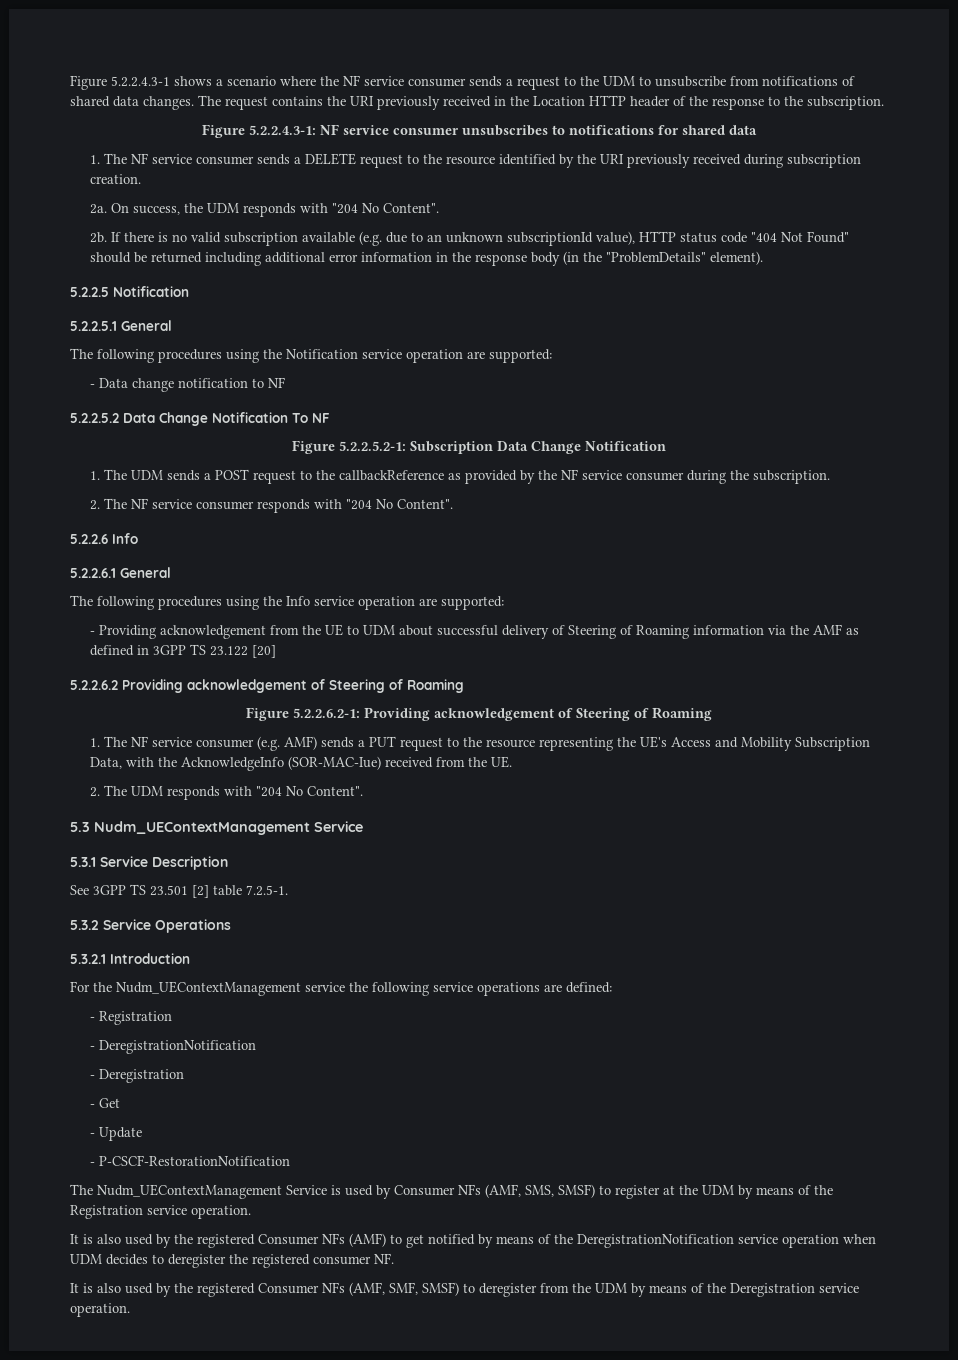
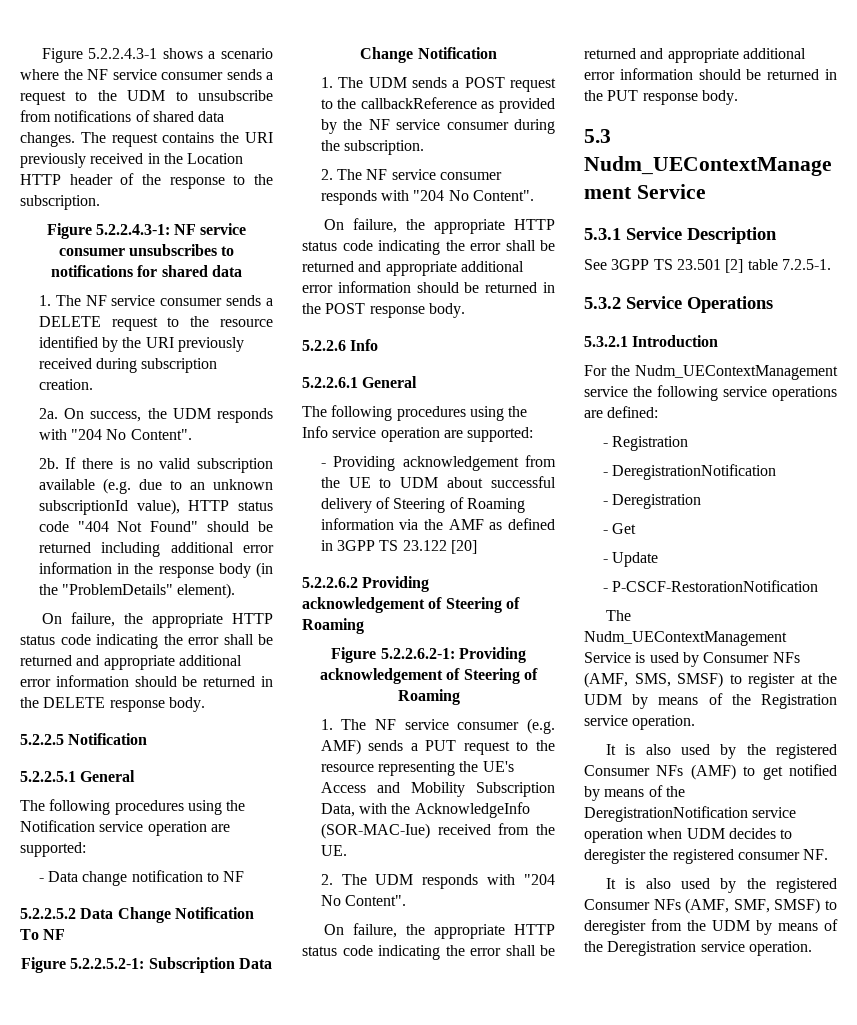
(764, 258) none -> [41,612,273,628] [20,634,273,649] [20,655,242,670] [20,675,274,687] [20,697,205,712] // On failure, the appropriate HTTP status code indicating the error shall be returned and appropriate additional error information should be returned in the DELETE response body.
(454, 504) none -> [323,218,555,234] [302,240,555,255] [302,261,524,276] [302,281,555,293] [302,303,465,318] // On failure, the appropriate HTTP status code indicating the error shall be returned and appropriate additional error information should be returned in the POST response body.
(364, 791) none -> [323,923,555,939] [302,945,555,960] [584,48,806,63] [584,68,837,80] [584,90,738,105] // On failure, the appropriate HTTP status code indicating the error shall be returned and appropriate additional error information should be returned in the PUT response body.

